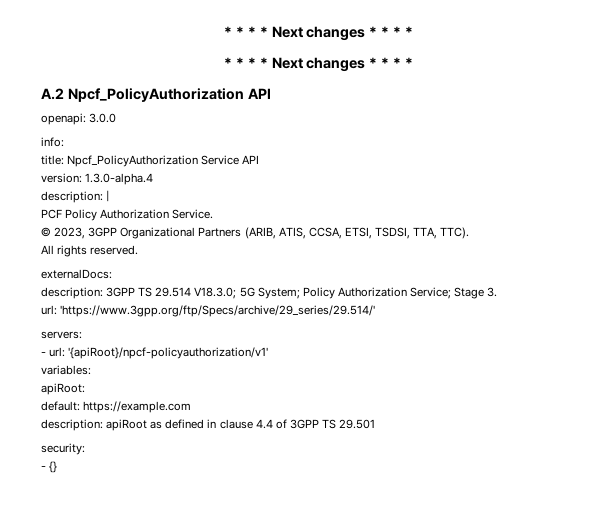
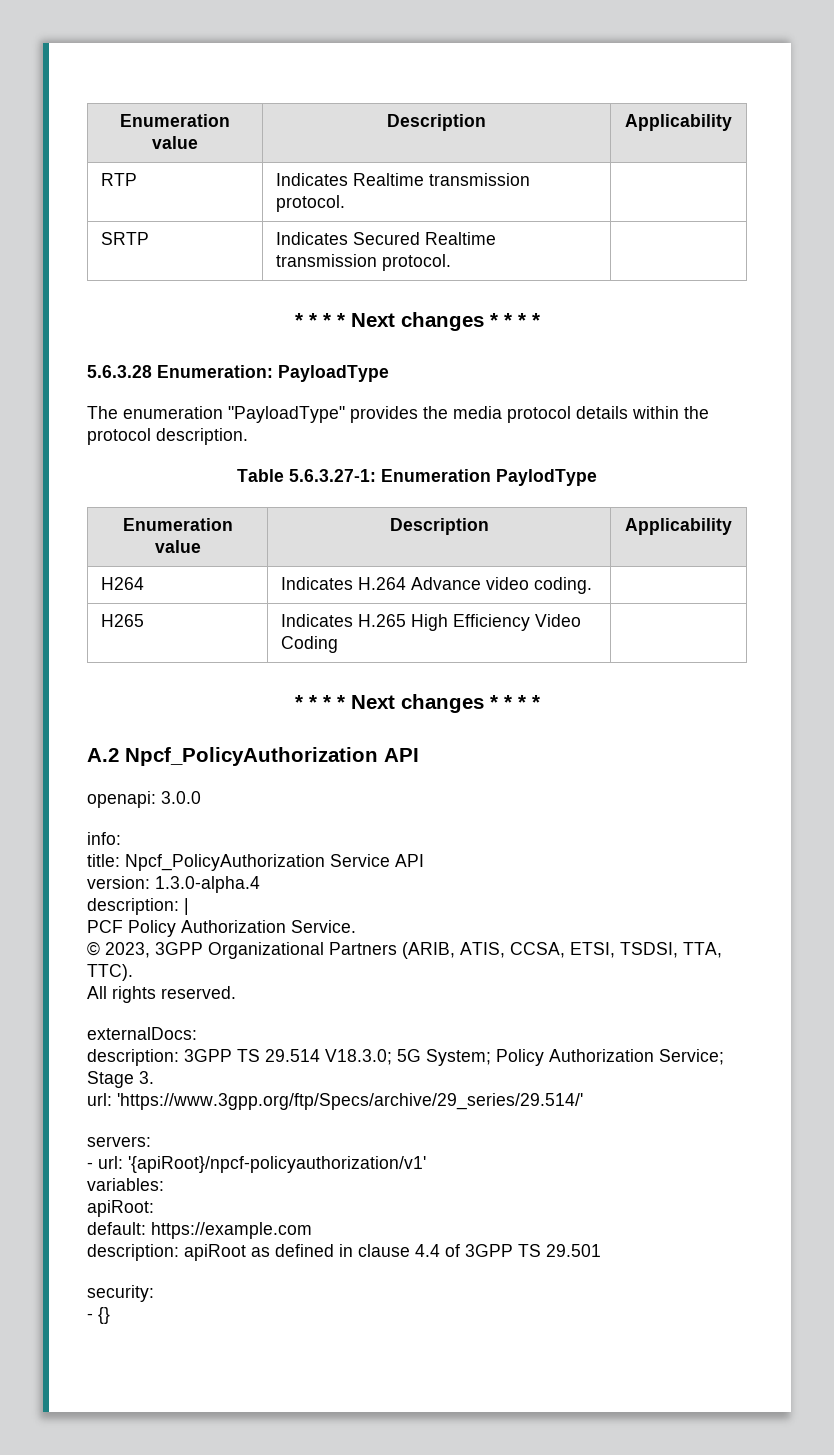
(223, 31) none -> [120,114,230,127] [152,136,198,149] [387,114,487,131] [625,114,732,131] [100,173,137,186] [275,173,530,186] [275,195,345,212] [100,232,149,245] [275,232,496,245] [275,254,451,271] Enumeration value | Description | Applicability // RTP | Indicates Realtime transmission protocol. | // SRTP | Indicates Secured Realtime transmission protocol. | //
(414, 31) none -> [87,365,389,382] [87,406,709,423] [87,428,248,445] [237,469,597,486] [122,518,233,531] [154,540,201,553] [389,518,489,535] [625,518,732,535] [100,577,144,590] [280,577,592,594] [100,614,144,627] [280,614,581,631] [280,636,338,653] // 5.6.3.28 Enumeration: PayloadType // The enumeration "PayloadType" provides the media protocol details within the protocol description. // Table 5.6.3.27-1: Enumeration PaylodType // Enumeration value | Description | Applicability // H264 | Indicates H.264 Advance video coding. | // H265 | Indicates H.265 High Efficiency Video Coding |

